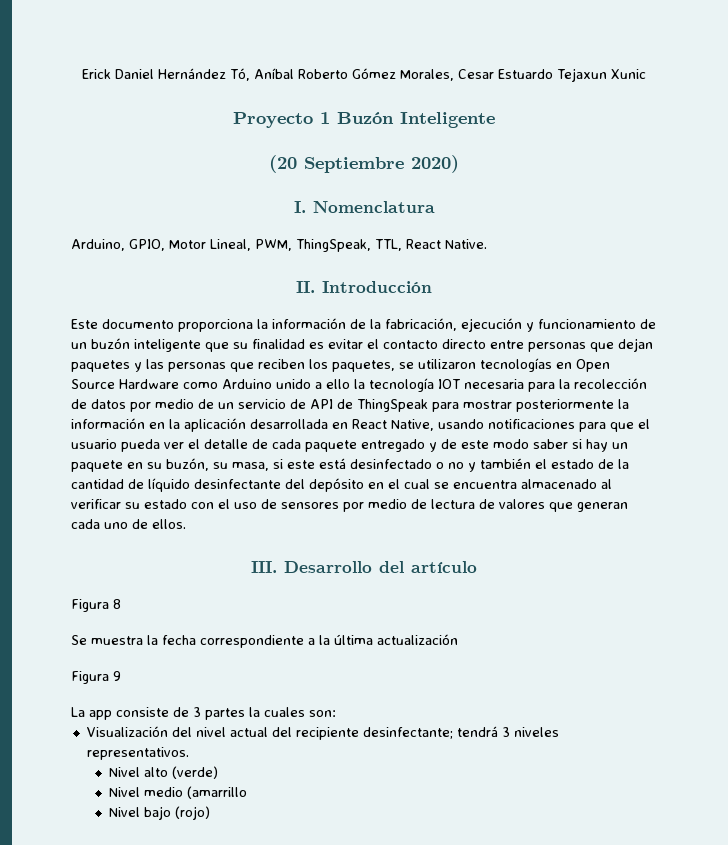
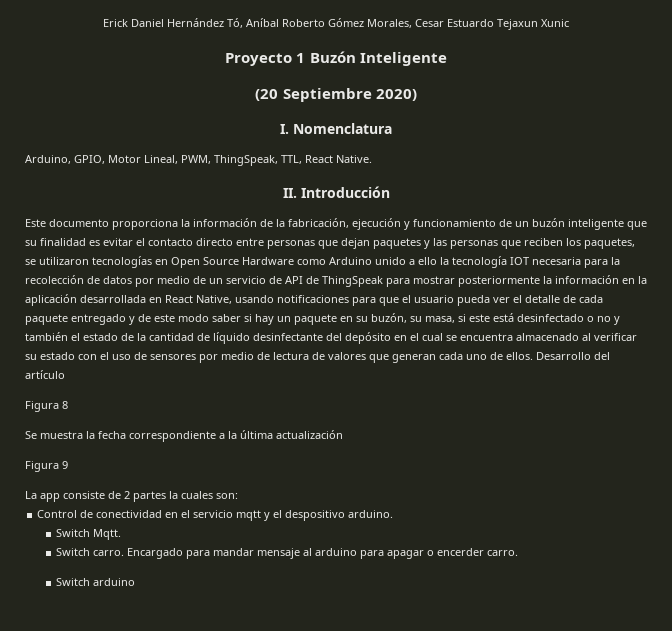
[251,561,277,573] // III. -> (533, 356) none
[193,707,201,717] 3 -> [124,491,130,499] 2
[86,726,559,740] [86,747,189,760] [109,766,219,779] [109,786,248,799] [109,806,211,820] Visualización del nivel actual del recipiente desinfectante; tendrá 3 niveles representativos. // Nivel alto (verde) // Nivel medio (amarrillo // Nivel bajo (rojo) -> [37,510,394,521] [55,529,121,540] [55,548,518,559] [55,578,135,586] Control de conectividad en el servicio mqtt y el despositivo arduino. // Switch Mqtt. // Switch carro. Encargado para mandar mensaje al arduino para apagar o encerder carro. // Switch arduino

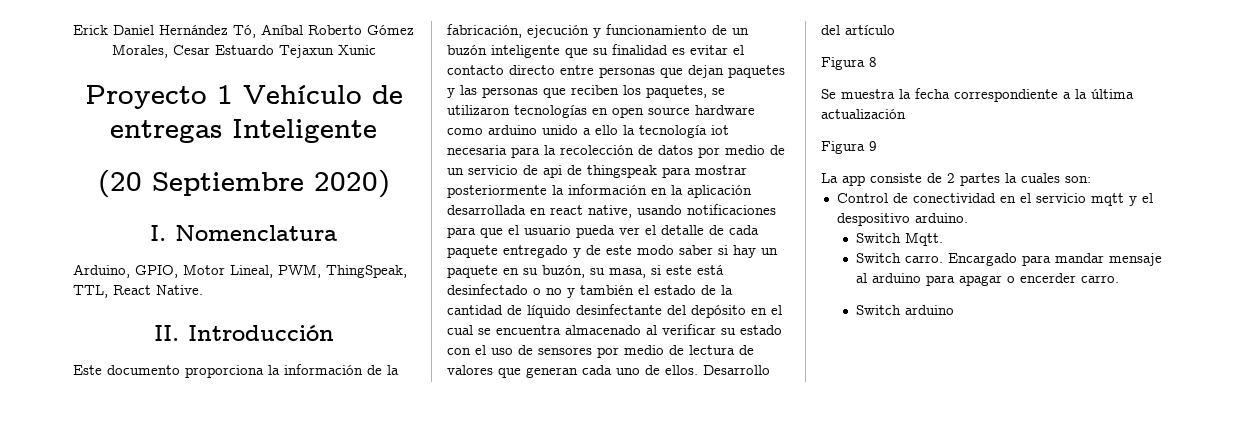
[309,51,356,63] Buzón -> [242,85,403,104] [110,120,222,143] Vehículo de entregas
[171,257,372,268] Open Source Hardware como Arduino -> [612,105,755,118] [447,125,537,135] open source hardware como arduino
[510,257,529,265] IOT -> [711,125,729,135] iot
[285,276,383,287] API de ThingSpeak -> [543,165,657,178] api de thingspeak
[165,295,232,304] React Native, -> [550,205,632,218] react native,

